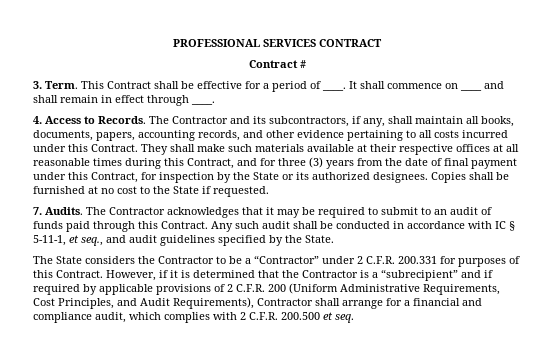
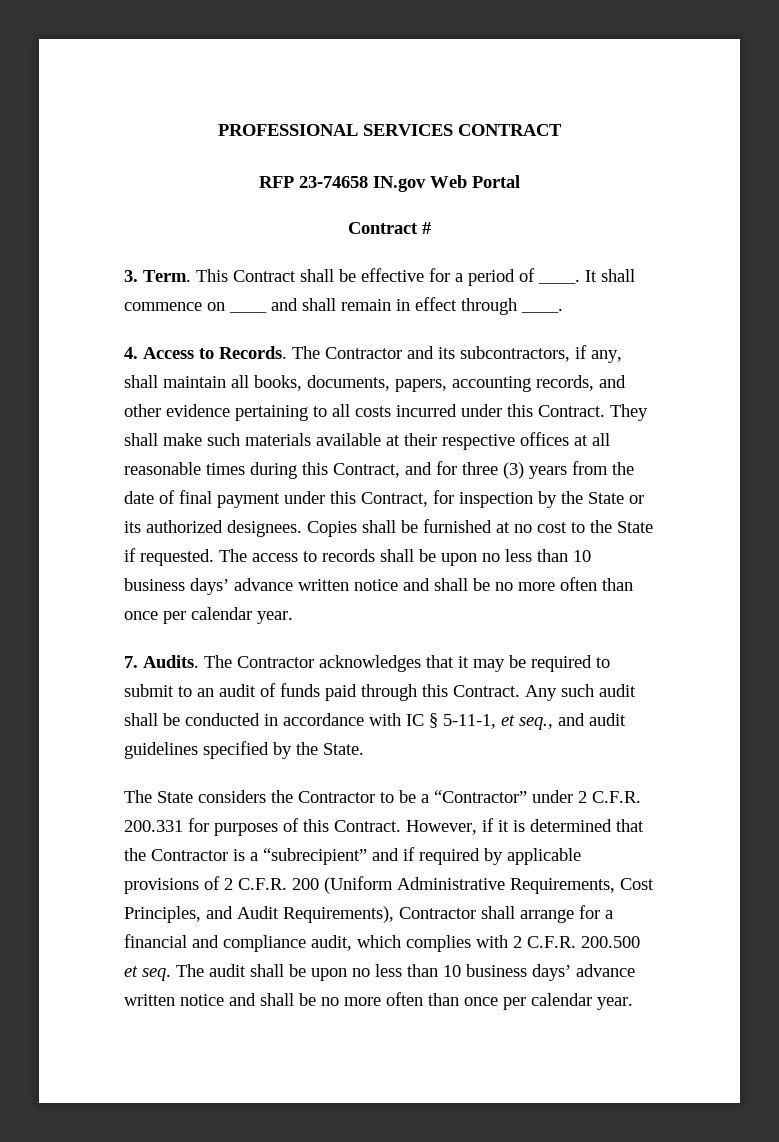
(382, 43) none -> [259,175,520,192] // RFP 23-74658 IN.gov Web Portal
(269, 191) none -> [219,549,591,566] [124,577,633,595] [124,607,293,624] The access to records shall be upon no less than 10 business days’ advance written notice and shall be no more often than once per calendar year.
(354, 318) none -> [176,964,635,981] [124,992,633,1010] The audit shall be upon no less than 10 business days’ advance written notice and shall be no more often than once per calendar year.

